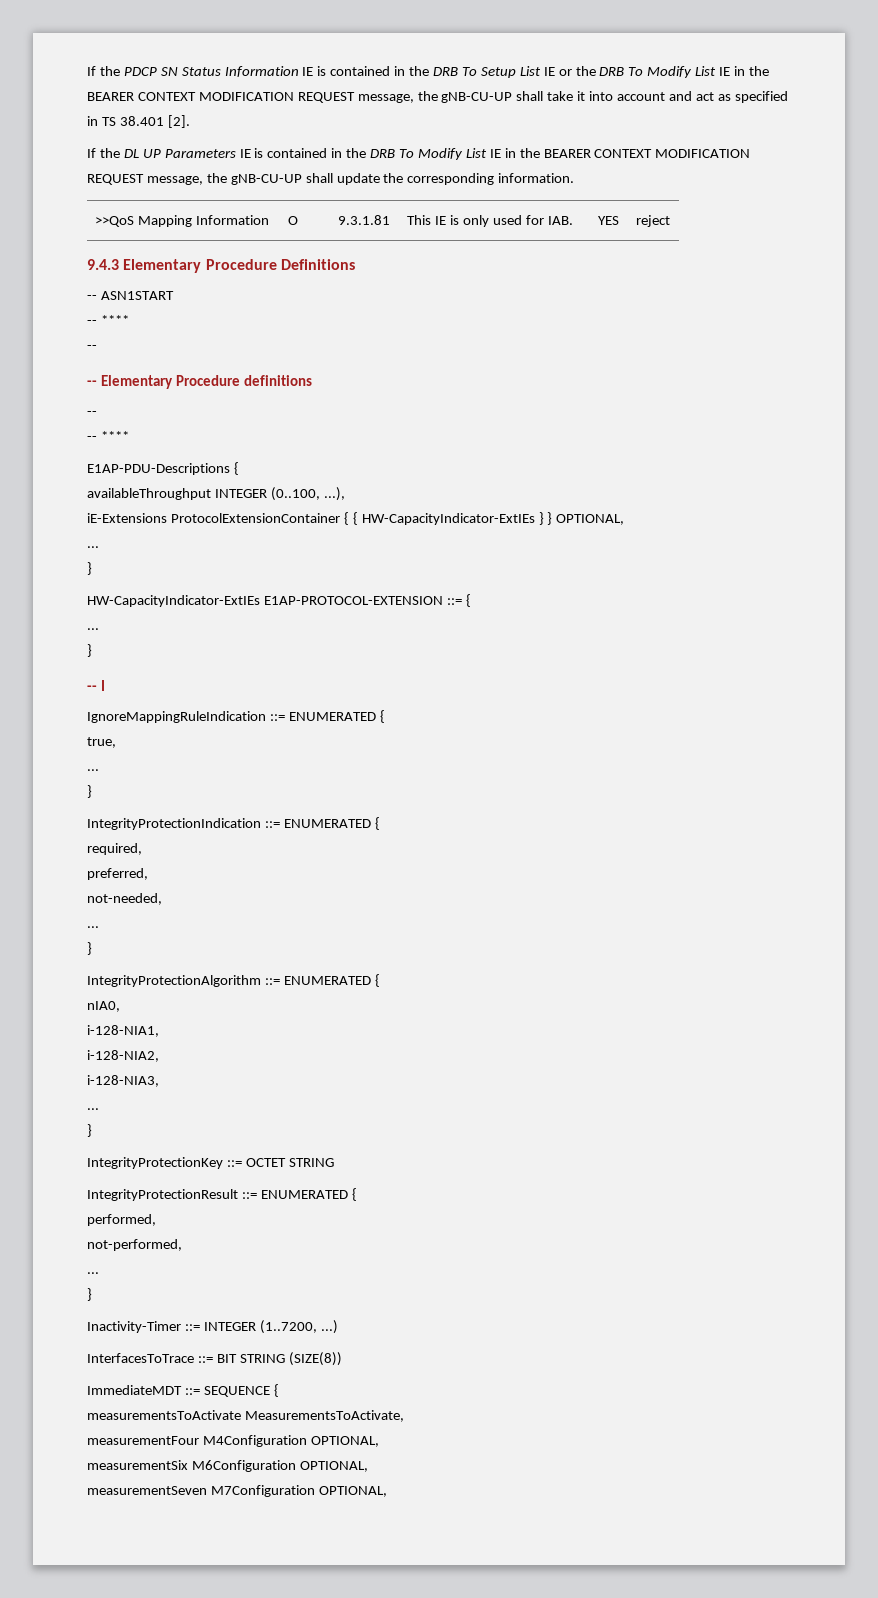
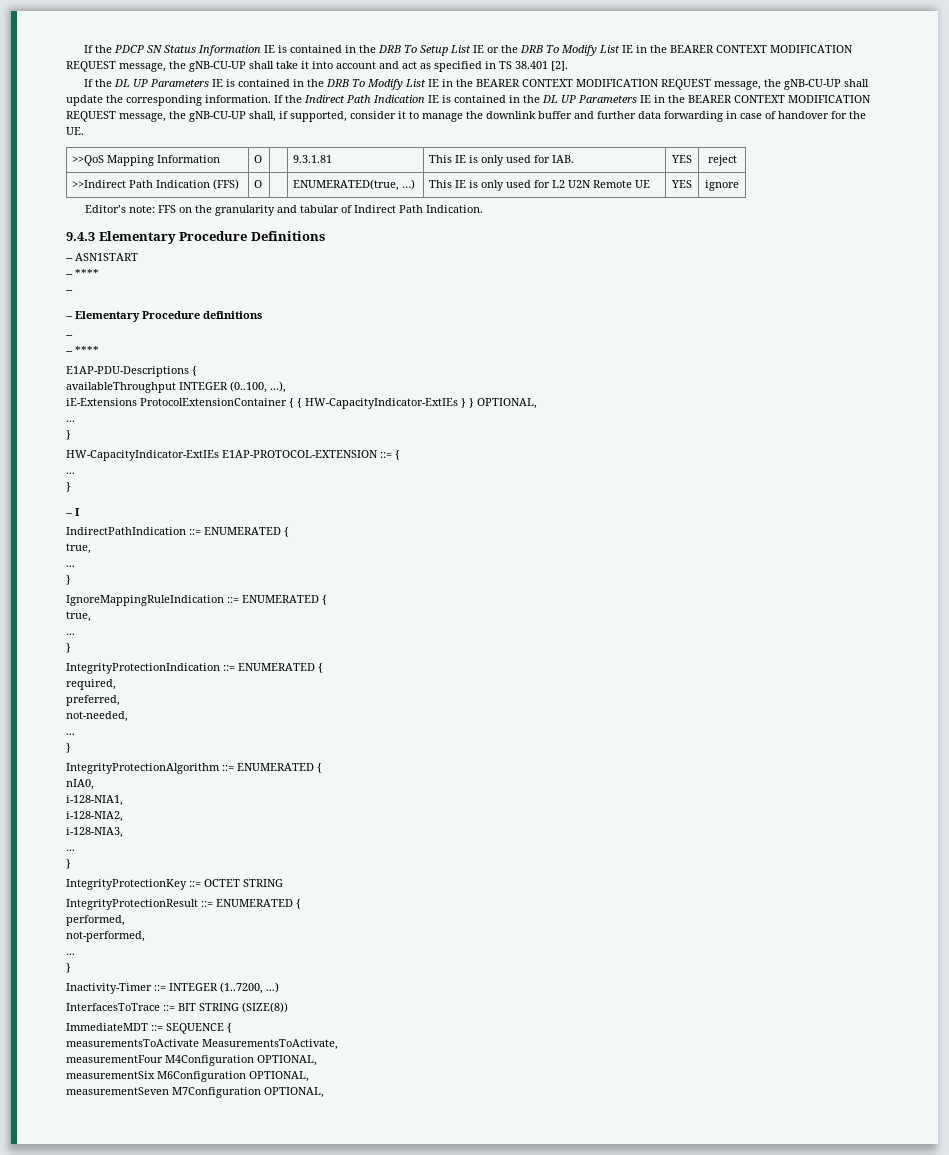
(575, 178) none -> [274,95,871,103] [66,111,866,122] [66,127,84,135] If the Indirect Path Indication IE is contained in the DL UP Parameters IE in the BEARER CONTEXT MODIFICATION REQUEST message, the gNB-CU-UP shall, if supported, consider it to manage the downlink buffer and further data forwarding in case of handover for the UE.
(670, 221) none -> [72,179,240,190] [254,180,263,188] [293,179,416,191] [429,180,651,191] [671,180,692,188] [705,180,739,191] [85,205,484,216] // >>Indirect Path Indication (FFS) | O | | ENUMERATED(true, …) | This IE is only used for L2 U2N Remote UE | YES | ignore // Editor’s note: FFS on the granularity and tabular of Indirect Path Indication.
(105, 685) none -> [66,527,289,537] [66,543,91,554] [66,565,75,567] [66,575,71,585] // IndirectPathIndication ::= ENUMERATED { // true, // ... // }

